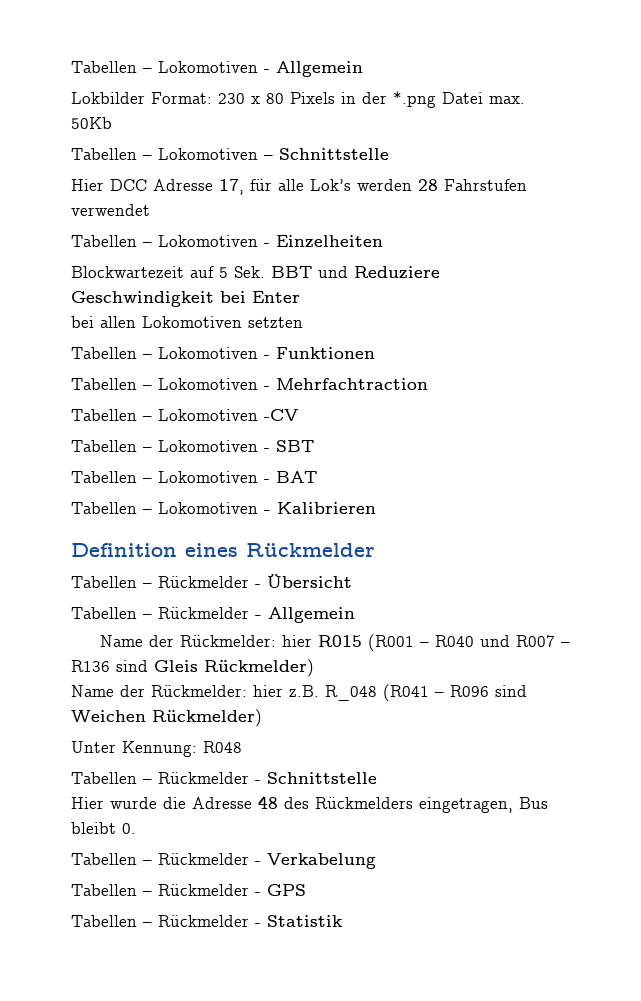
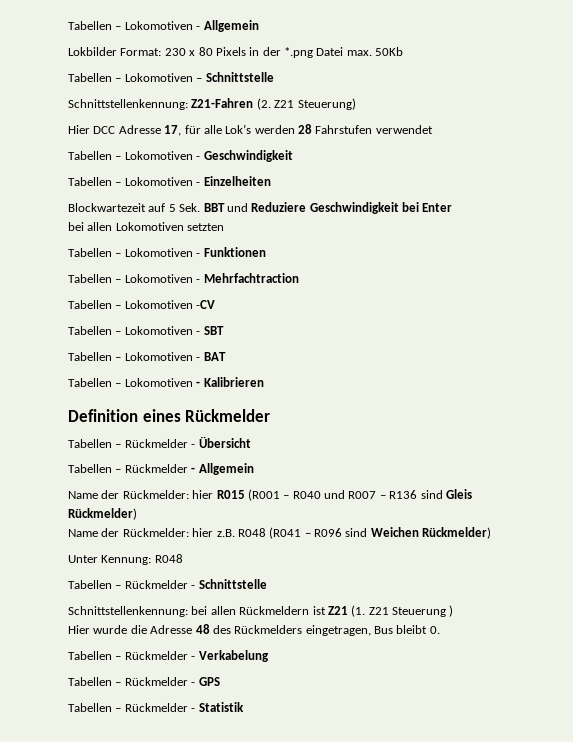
(389, 154) none -> [68,98,356,110] // Schnittstellenkennung: Z21-Fahren (2. Z21 Steuerung)
(150, 210) none -> [68,150,293,162] // Tabellen – Lokomotiven - Geschwindigkeit
[325,685,377,701] R_048 -> [237,528,266,537] R048
(377, 778) none -> [68,605,454,617] // Schnittstellenkennung: bei allen Rückmeldern ist Z21 (1. Z21 Steuerung )

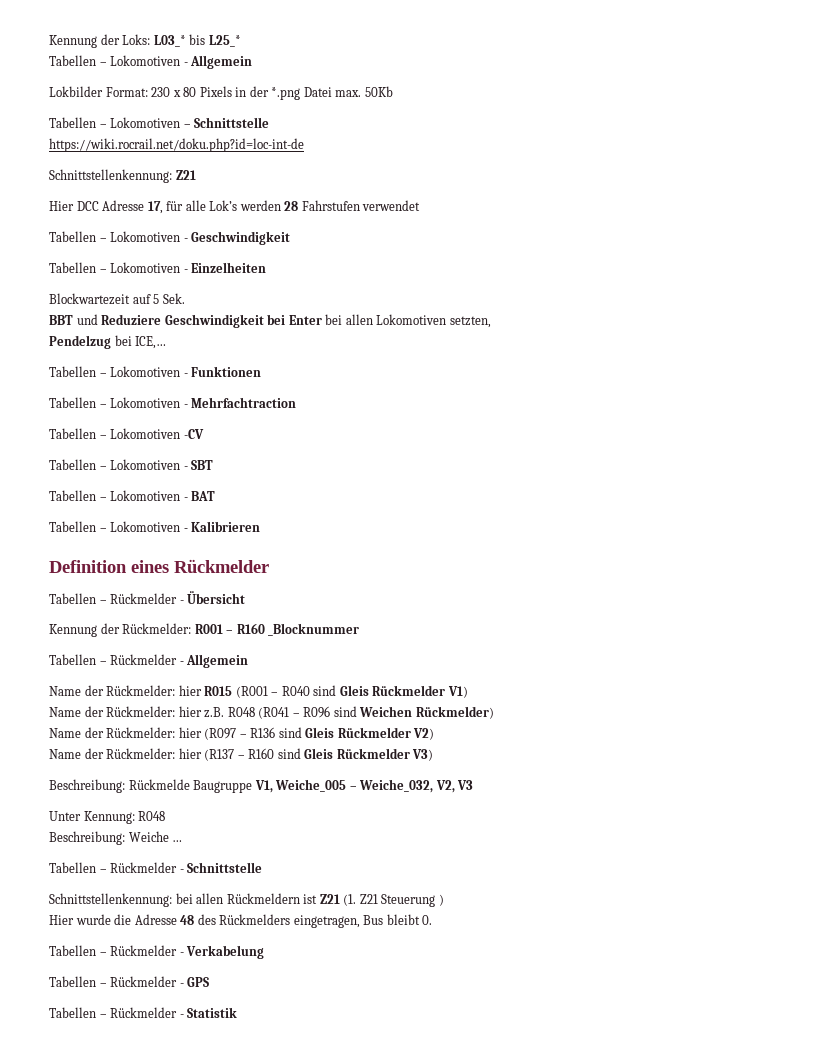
(68, 25) none -> [49,34,241,48] Kennung der Loks: L03_* bis L25_* //
[68,98,356,110] // Schnittstellenkennung: Z21-Fahren (2. Z21 Steuerung) -> [49,138,304,152] [49,169,196,183] // https://wiki.rocrail.net/doku.php?id=loc-int-de // Schnittstellenkennung: Z21
(201, 207) none -> (185, 298) //
(453, 207) // -> (322, 320) none
[187,223,225,231] setzten -> [449,316,491,328] [49,335,167,349] setzten, // Pendelzug bei ICE,…
(251, 442) none -> [49,623,360,637] // Kennung der Rückmelder: R001 – R160 _Blocknummer
[324,489,472,499] [68,508,137,520] und R007 – R136 sind Gleis Rückmelder) -> [313,685,468,698] sind Gleis Rückmelder V1)
(492, 533) none -> [49,727,435,740] [49,748,434,761] [49,779,474,793] // Name der Rückmelder: hier (R097 – R136 sind Gleis Rückmelder V2) // Name der Rückmelder: hier (R137 – R160 sind Gleis Rückmelder V3) // Beschreibung: Rückmelde Baugruppe V1, Weiche_005 – Weiche_032, V2, V3
(183, 558) none -> [49,831,183,845] // Beschreibung: Weiche …

